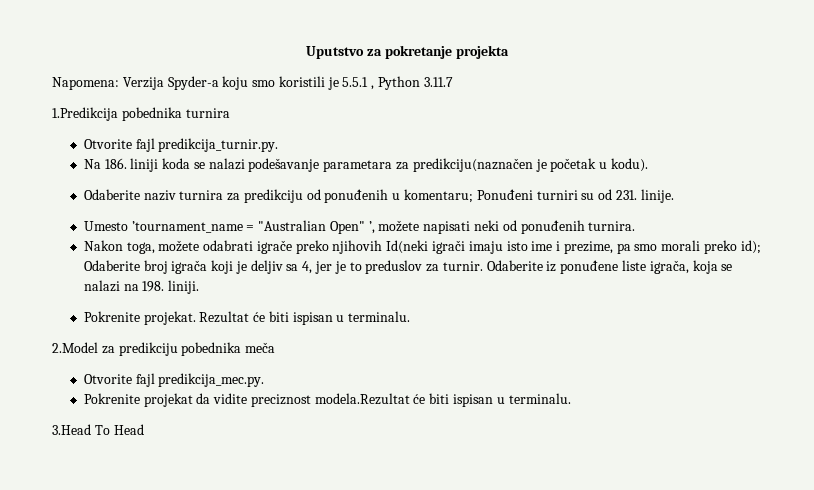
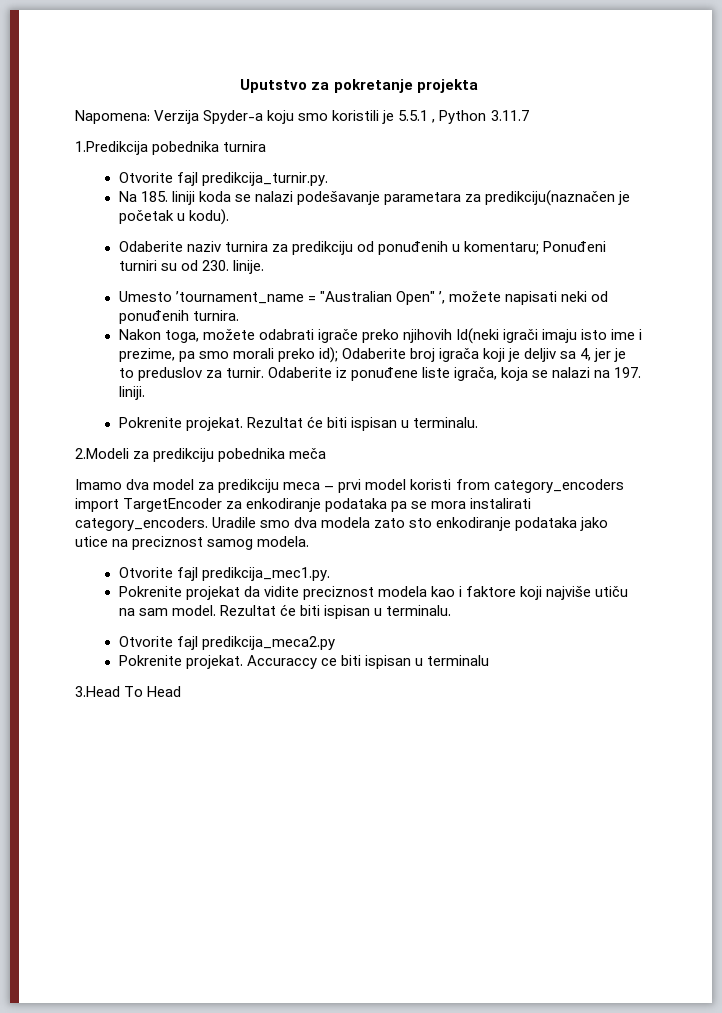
[104,158,127,169] 186. -> [140,191,168,202] 185.
[615,190,637,200] 231. -> [201,260,229,271] 230.
[142,281,165,292] 198. -> [614,367,642,378] 197.
[52,342,98,353] 2.Model -> [75,448,129,459] 2.Modeli
[83,373,265,387] // Otvorite fajl predikcija_mec.py. -> [75,479,624,493] [75,498,532,512] [75,517,609,531] [75,536,310,550] [118,567,330,581] // Imamo dva model za predikciju meca – prvi model koristi from category_encoders import TargetEncoder za enkodiranje podataka pa se mora instalirati category_encoders. Uradile smo dva modela zato sto enkodiranje podataka jako utice na preciznost samog modela. // Otvorite fajl predikcija_mec1.py.
[314,393,571,407] modela.Rezultat će biti ispisan u terminalu. -> [377,586,629,600] [118,604,451,619] [118,636,335,650] [118,655,489,669] modela kao i faktore koji najviše utiču na sam model. Rezultat će biti ispisan u terminalu. // Otvorite fajl predikcija_meca2.py // Pokrenite projekat. Accuraccy ce biti ispisan u terminalu

